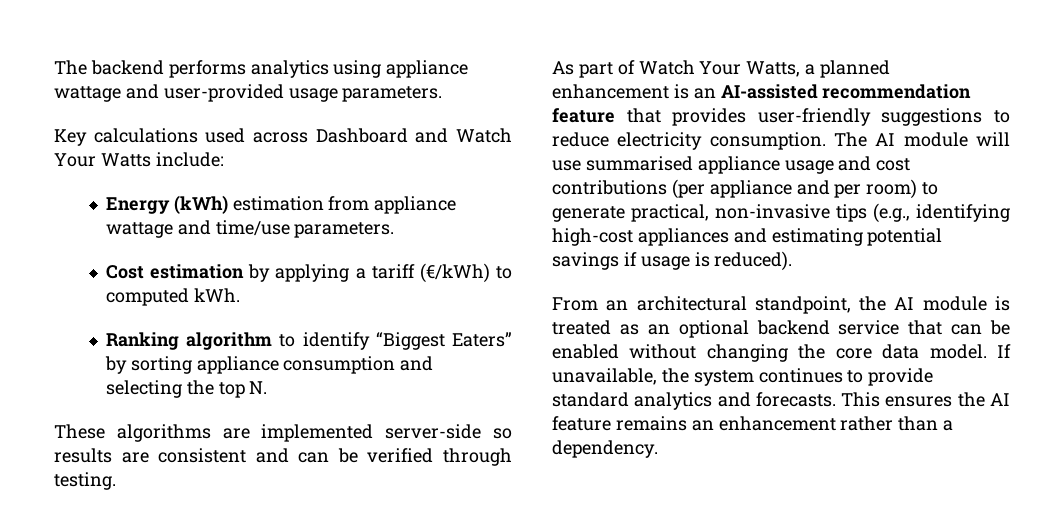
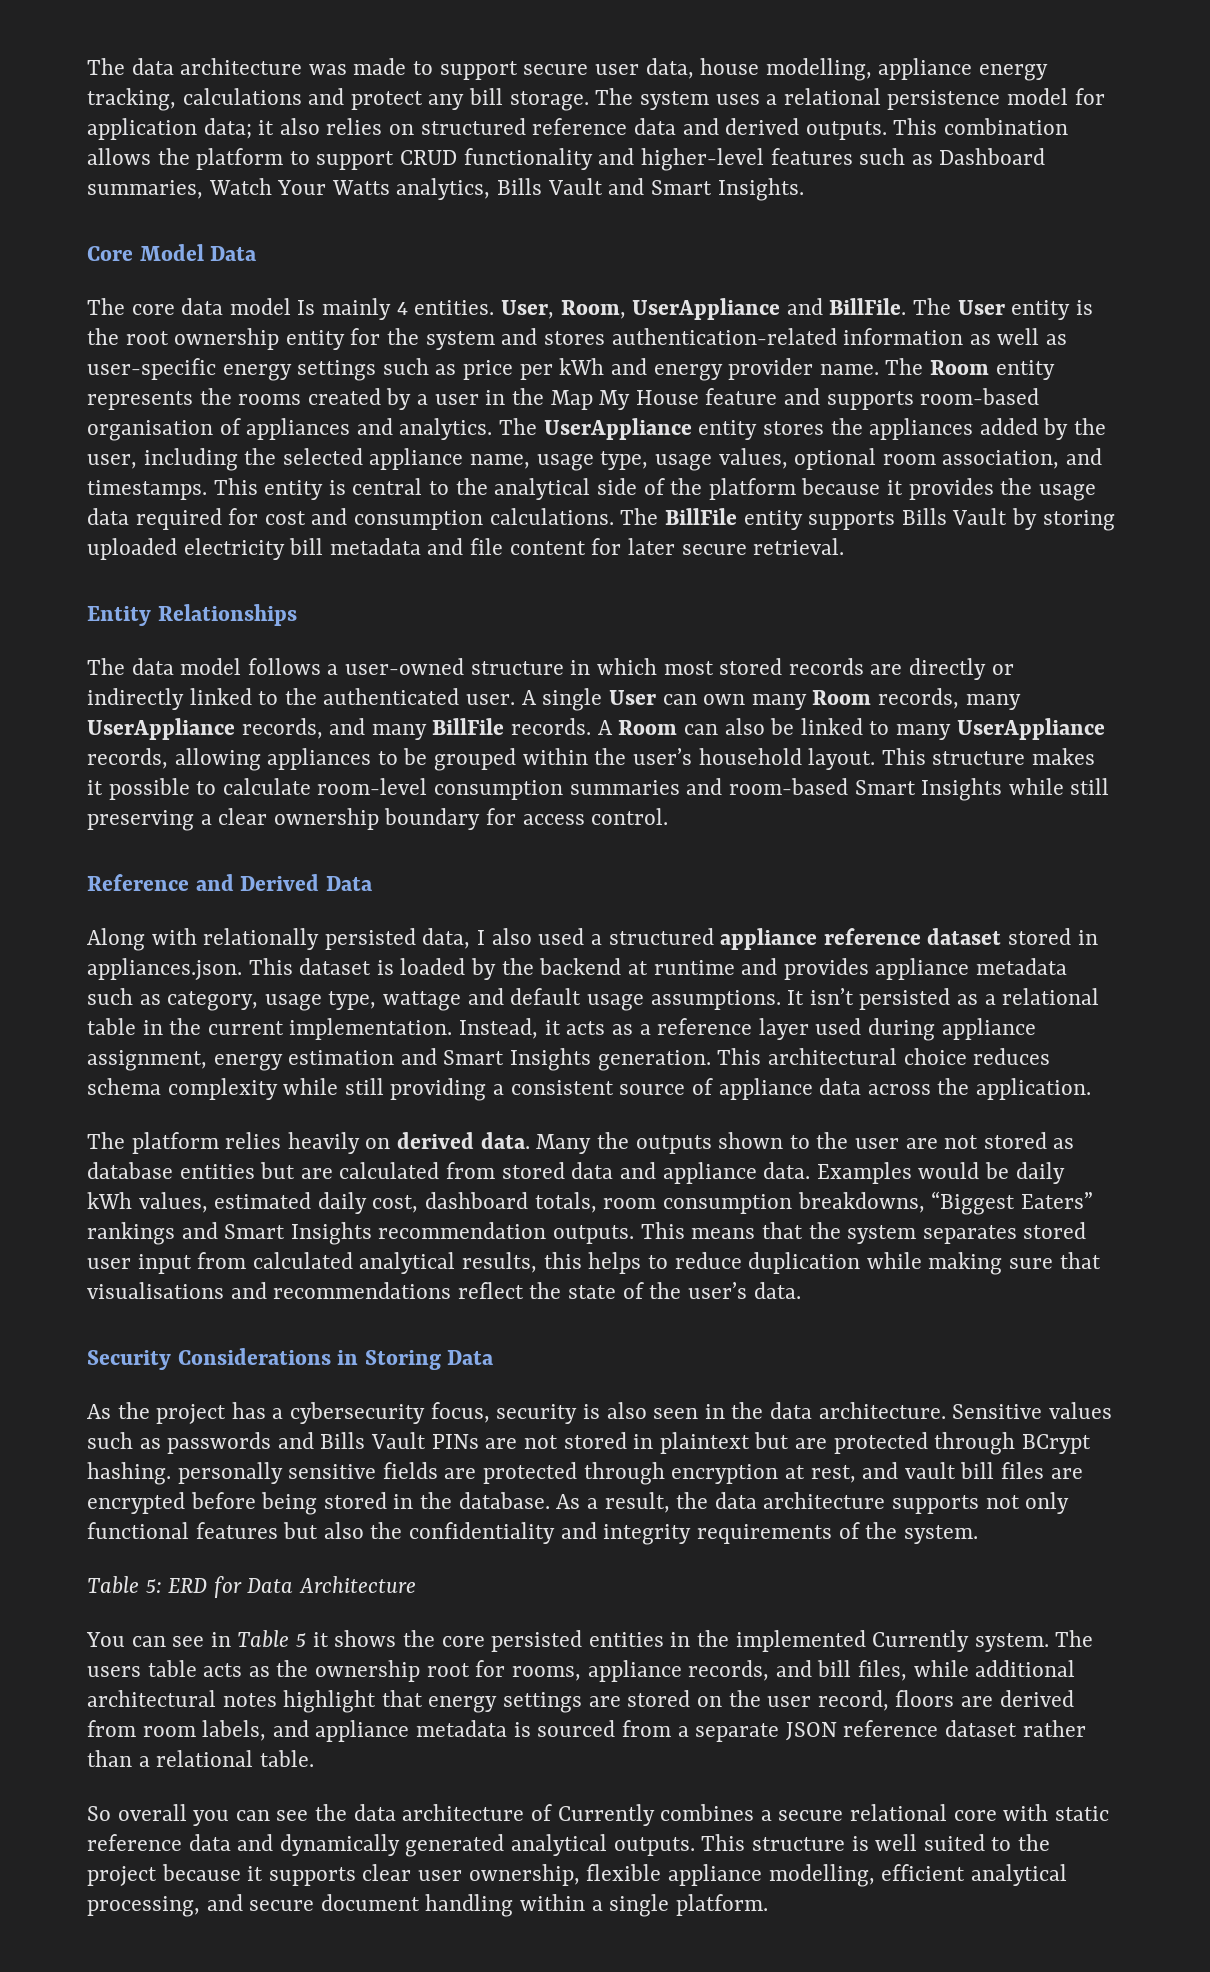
[54,60,469,78] [54,84,443,102] [54,128,513,146] [54,152,224,167] [105,195,457,214] [105,220,395,238] [105,263,512,283] [105,288,240,306] [105,332,512,350] [104,356,434,374] [105,380,268,398] [54,424,512,442] [54,448,512,466] [54,472,116,490] [552,60,891,78] [552,84,972,99] [552,108,1010,126] [552,132,1010,150] [552,156,911,174] [552,179,939,199] [552,203,1010,223] [552,228,943,246] [552,251,793,271] [552,296,1010,314] [552,320,1010,338] [552,344,1012,362] [552,368,934,386] [552,392,1010,410] [552,416,954,431] [552,440,658,458] The backend performs analytics using appliance wattage and user-provided usage parameters. // Key calculations used across Dashboard and Watch Your Watts include: // Energy (kWh) estimation from appliance wattage and time/use parameters. // Cost estimation by applying a tariff (€/kWh) to computed kWh. // Ranking algorithm to identify “Biggest Eaters” by sorting appliance consumption and selecting the top N. // These algorithms are implemented server-side so results are consistent and can be verified through testing. // As part of Watch Your Watts, a planned enhancement is an AI-assisted recommendation feature that provides user-friendly suggestions to reduce electricity consumption. The AI module will use summarised appliance usage and cost contributions (per appliance and per room) to generate practical, non-invasive tips (e.g., identifying high-cost appliances and estimating potential savings if usage is reduced). // From an architectural standpoint, the AI module is treated as an optional backend service that can be enabled without changing the core data model. If unavailable, the system continues to provide standard analytics and forecasts. This ensures the AI feature remains an enhancement rather than a dependency. -> [87,58,1048,81] [87,88,1105,111] [87,118,1068,140] [87,148,1046,171] [87,178,804,201] [87,244,258,261] [87,298,1093,320] [87,328,1067,350] [87,358,1055,381] [87,388,1040,410] [87,418,1106,441] [87,448,1102,471] [87,478,1096,501] [87,508,1115,531] [87,538,845,560] [87,604,297,626] [87,658,1014,680] [87,688,1021,711] [87,718,1105,740] [87,748,1095,771] [87,778,1110,801] [87,808,669,831] [87,874,373,891] [87,928,1098,951] [87,958,1067,980] [87,988,1100,1011] [87,1018,1036,1041] [87,1048,1051,1071] [87,1078,1091,1101] [87,1132,1075,1154] [87,1162,1065,1184] [87,1191,1093,1215] [87,1222,1087,1245] [87,1252,1101,1275] [87,1282,801,1299] [87,1348,495,1370] [87,1402,1112,1424] [87,1432,1091,1455] [87,1462,1083,1485] [87,1492,1070,1515] [87,1522,978,1545] [87,1576,417,1598] [86,1630,1094,1652] [87,1660,1076,1682] [87,1690,1074,1713] [87,1720,1086,1742] [87,1750,314,1767] [87,1804,1109,1826] [87,1834,1050,1857] [87,1864,1067,1887] [87,1894,768,1917] The data architecture was made to support secure user data, house modelling, appliance energy tracking, calculations and protect any bill storage. The system uses a relational persistence model for application data; it also relies on structured reference data and derived outputs. This combination allows the platform to support CRUD functionality and higher-level features such as Dashboard summaries, Watch Your Watts analytics, Bills Vault and Smart Insights. // Core Model Data // The core data model Is mainly 4 entities. User, Room, UserAppliance and BillFile. The User entity is the root ownership entity for the system and stores authentication-related information as well as user-specific energy settings such as price per kWh and energy provider name. The Room entity represents the rooms created by a user in the Map My House feature and supports room-based organisation of appliances and analytics. The UserAppliance entity stores the appliances added by the user, including the selected appliance name, usage type, usage values, optional room association, and timestamps. This entity is central to the analytical side of the platform because it provides the usage data required for cost and consumption calculations. The BillFile entity supports Bills Vault by storing uploaded electricity bill metadata and file content for later secure retrieval. // Entity Relationships // The data model follows a user-owned structure in which most stored records are directly or indirectly linked to the authenticated user. A single User can own many Room records, many UserAppliance records, and many BillFile records. A Room can also be linked to many UserAppliance records, allowing appliances to be grouped within the user’s household layout. This structure makes it possible to calculate room-level consumption summaries and room-based Smart Insights while still preserving a clear ownership boundary for access control. // Reference and Derived Data // Along with relationally persisted data, I also used a structured appliance reference dataset stored in appliances.json. This dataset is loaded by the backend at runtime and provides appliance metadata such as category, usage type, wattage and default usage assumptions. It isn’t persisted as a relational table in the current implementation. Instead, it acts as a reference layer used during appliance assignment, energy estimation and Smart Insights generation. This architectural choice reduces schema complexity while still providing a consistent source of appliance data across the application. // The platform relies heavily on derived data. Many the outputs shown to the user are not stored as database entities but are calculated from stored data and appliance data. Examples would be daily kWh values, estimated daily cost, dashboard totals, room consumption breakdowns, “Biggest Eaters” rankings and Smart Insights recommendation outputs. This means that the system separates stored user input from calculated analytical results, this helps to reduce duplication while making sure that visualisations and recommendations reflect the state of the user’s data. // Security Considerations in Storing Data // As the project has a cybersecurity focus, security is also seen in the data architecture. Sensitive values such as passwords and Bills Vault PINs are not stored in plaintext but are protected through BCrypt hashing. personally sensitive fields are protected through encryption at rest, and vault bill files are encrypted before being stored in the database. As a result, the data architecture supports not only functional features but also the confidentiality and integrity requirements of the system. // Table 5: ERD for Data Architecture // You can see in Table 5 it shows the core persisted entities in the implemented Currently system. The users table acts as the ownership root for rooms, appliance records, and bill files, while additional architectural notes highlight that energy settings are stored on the user record, floors are derived from room labels, and appliance metadata is sourced from a separate JSON reference dataset rather than a relational table. // So overall you can see the data architecture of Currently combines a secure relational core with static reference data and dynamically generated analytical outputs. This structure is well suited to the project because it supports clear user ownership, flexible appliance modelling, efficient analytical processing, and secure document handling within a single platform.

